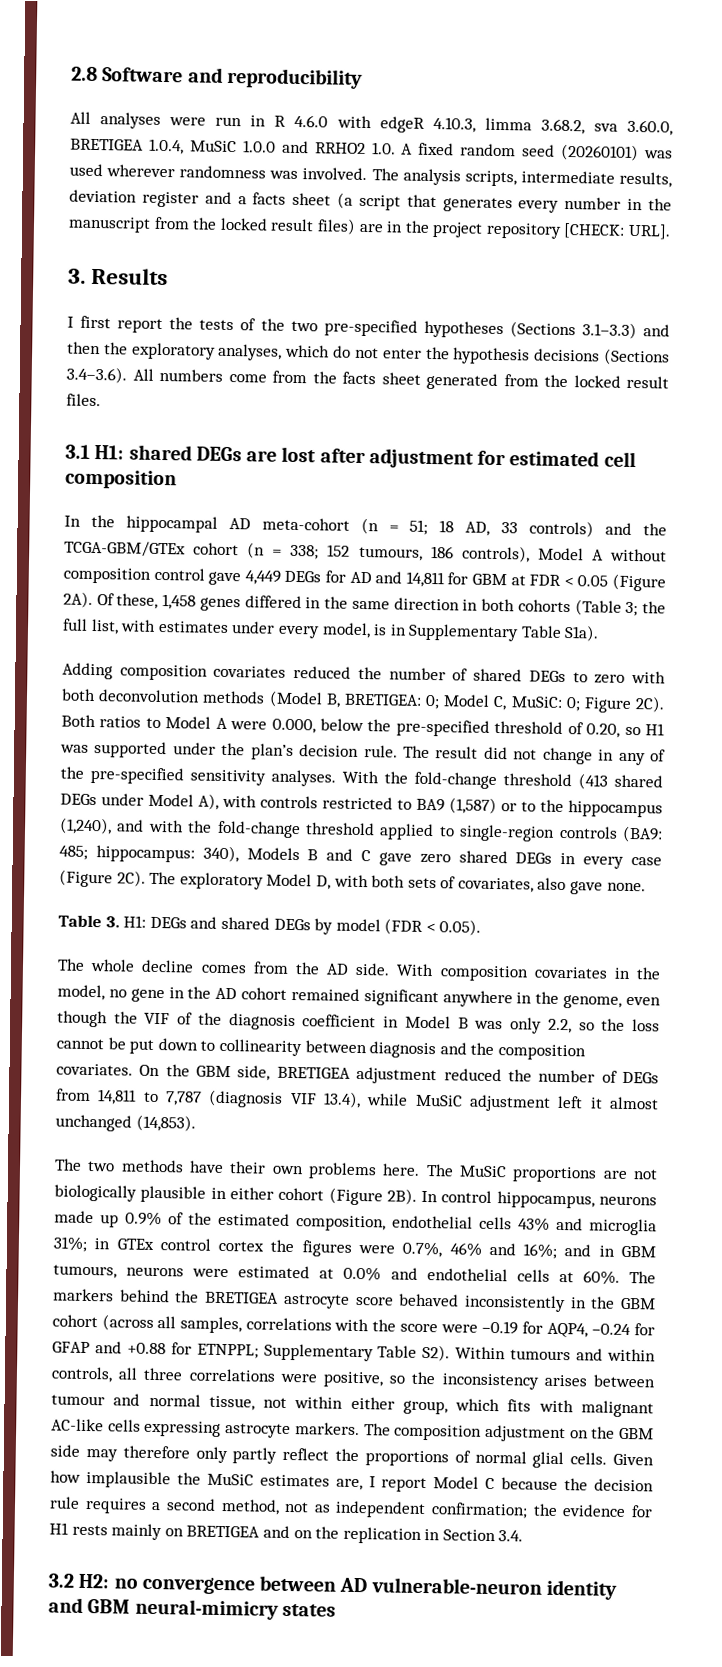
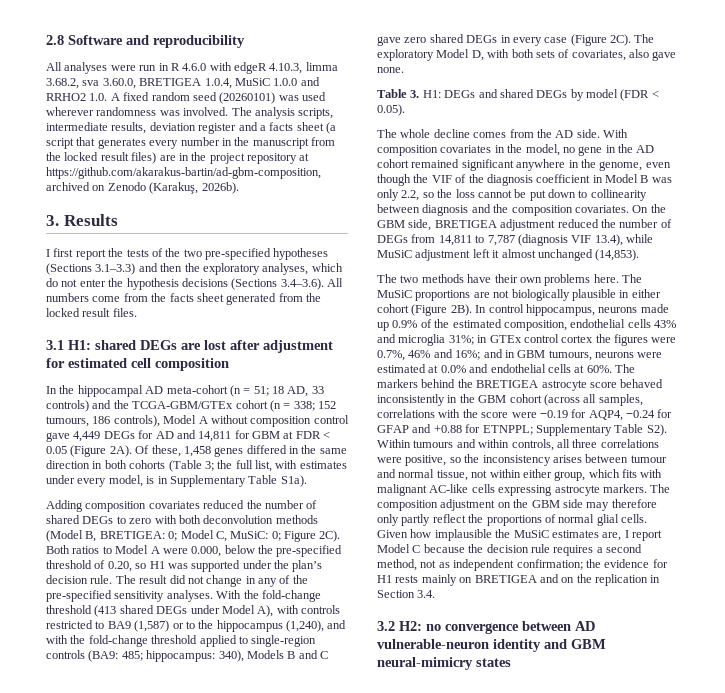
[563,222,672,240] [CHECK: URL]. -> [299,153,310,161] [46,167,321,179] [46,182,239,194] at https://github.com/akarakus-bartin/ad-gbm-composition, archived on Zenodo (Karakuş, 2026b).

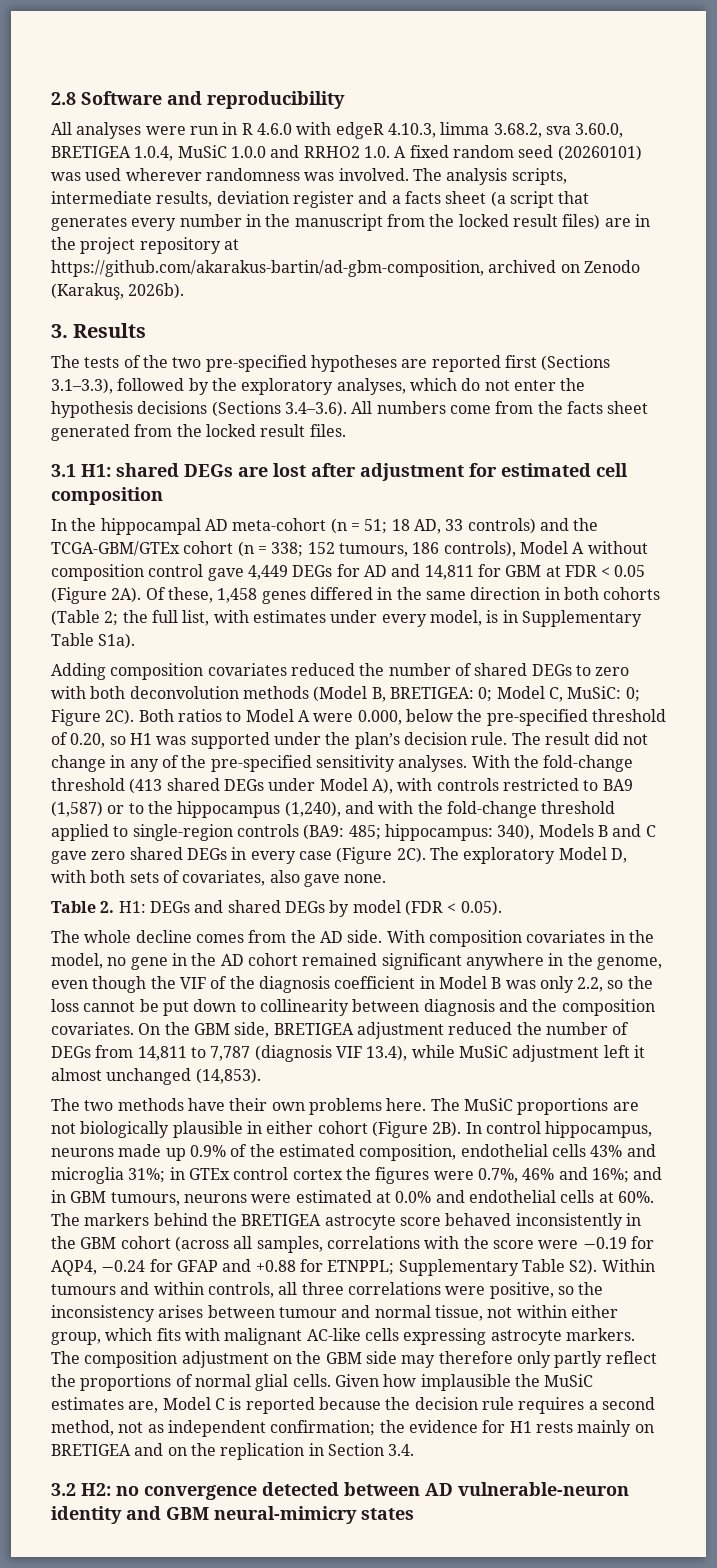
[46,248,124,260] I first report the -> [51,355,80,368] The
[46,263,183,275] (Sections 3.1–3.3) and then -> [401,355,611,372] [51,378,209,395] are reported first (Sections 3.1–3.3), followed by
[204,461,214,471] 3; -> [104,611,119,626] 2;
[410,90,420,98] 3. -> [100,901,115,913] 2.
[624,530,662,541] [377,544,421,553] I report Model C -> [162,1397,315,1414] Model C is reported
(519, 628) none -> [262,1482,339,1496] detected

